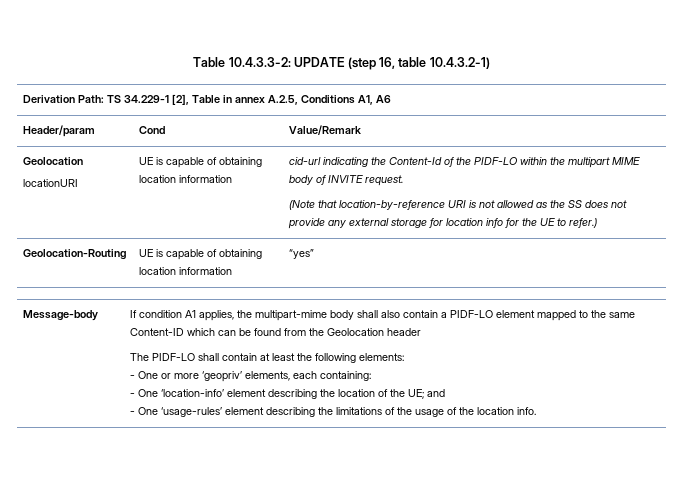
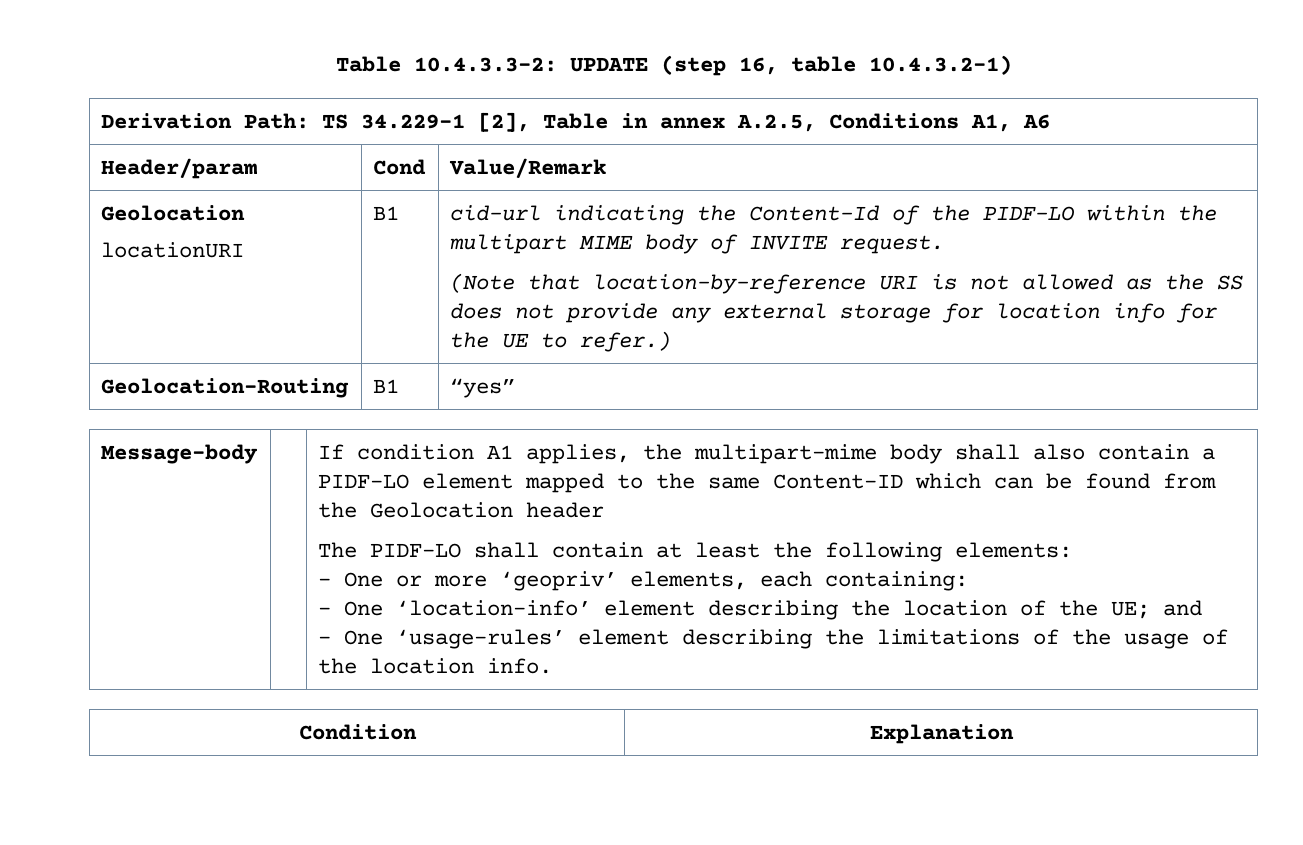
[139,157,263,168] [139,175,233,183] UE is capable of obtaining location information -> [373,206,400,220] B1
[139,249,263,260] [139,267,233,275] UE is capable of obtaining location information -> [373,379,400,393] B1
(537, 411) none -> [298,724,417,740] [869,724,1014,744] // Condition | Explanation

